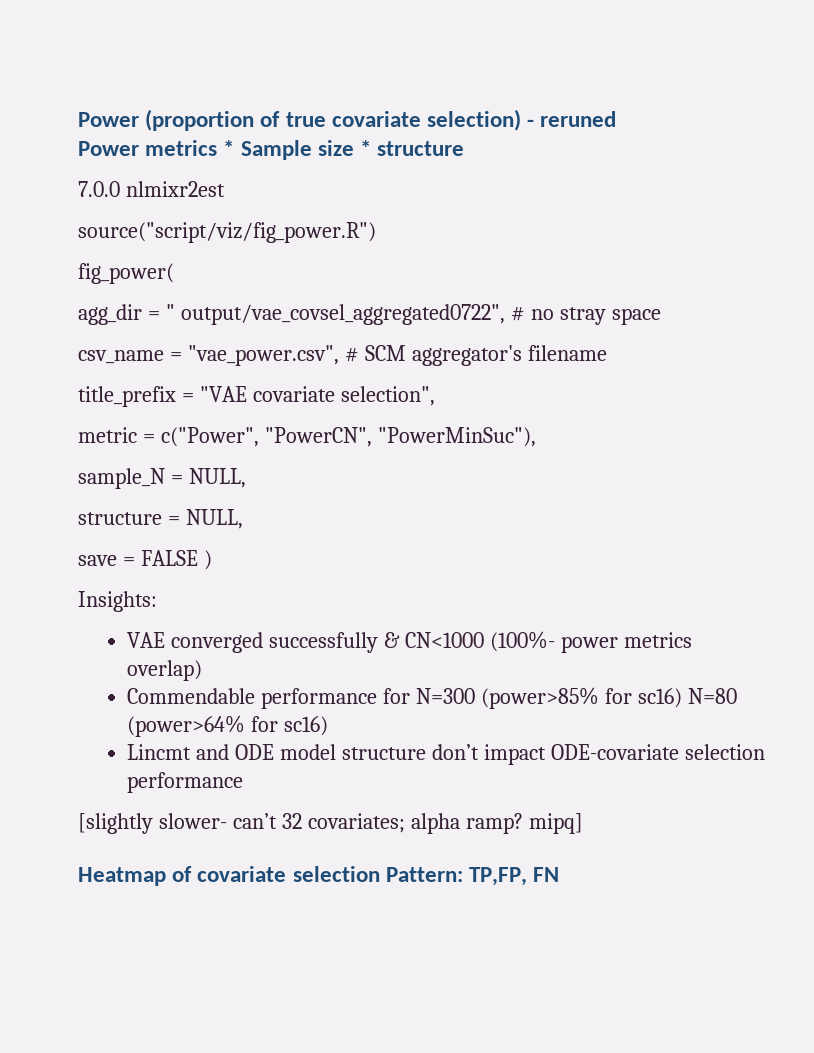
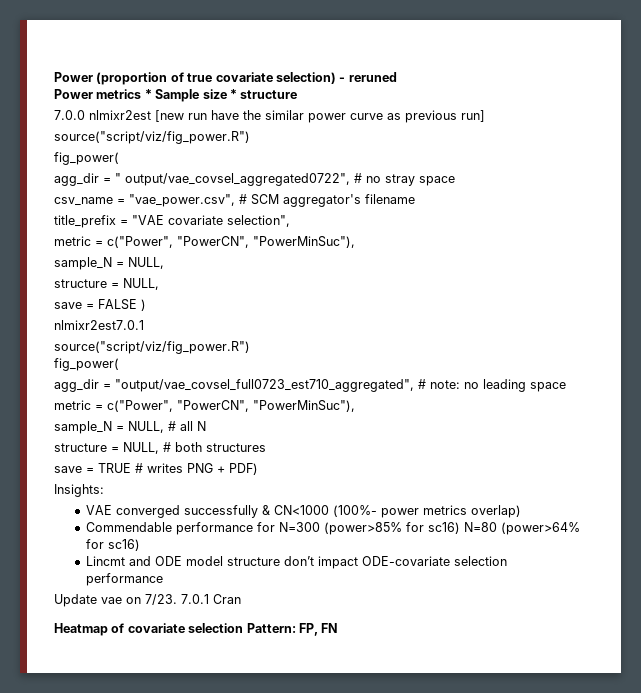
(225, 189) none -> [155,110,485,123] [new run have the similar power curve as previous run]
(212, 560) none -> [54,320,144,330] [54,341,250,354] [54,358,119,371] [54,379,566,392] [54,400,355,412] [54,421,206,434] [54,442,266,454] [54,463,258,475] // nlmixr2est7.0.1 // source("script/viz/fig_power.R") // fig_power( // agg_dir = "output/vae_covsel_full0723_est710_aggregated", # note: no leading space // metric = c("Power", "PowerCN", "PowerMinSuc"), // sample_N = NULL, # all N // structure = NULL, # both structures // save = TRUE # writes PNG + PDF)
[78,813,583,834] [slightly slower- can’t 32 covariates; alpha ramp? mipq] -> [54,594,241,607] Update vae on 7/23. 7.0.1 Cran
[469,867,528,886] TP,FP, -> [298,623,318,636] FP,

